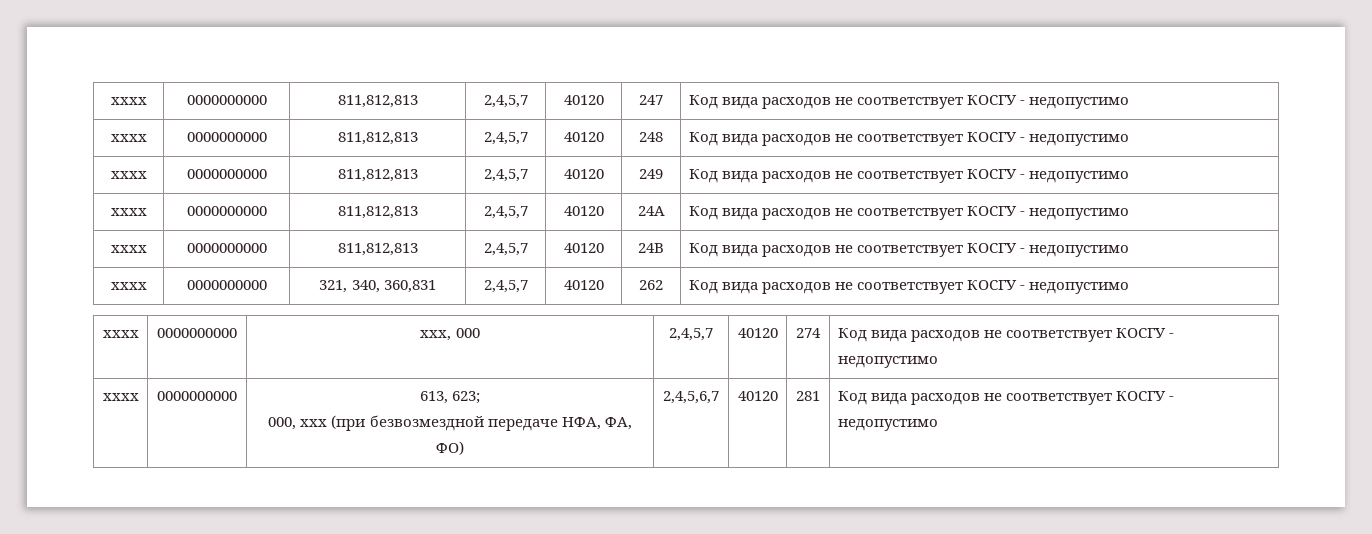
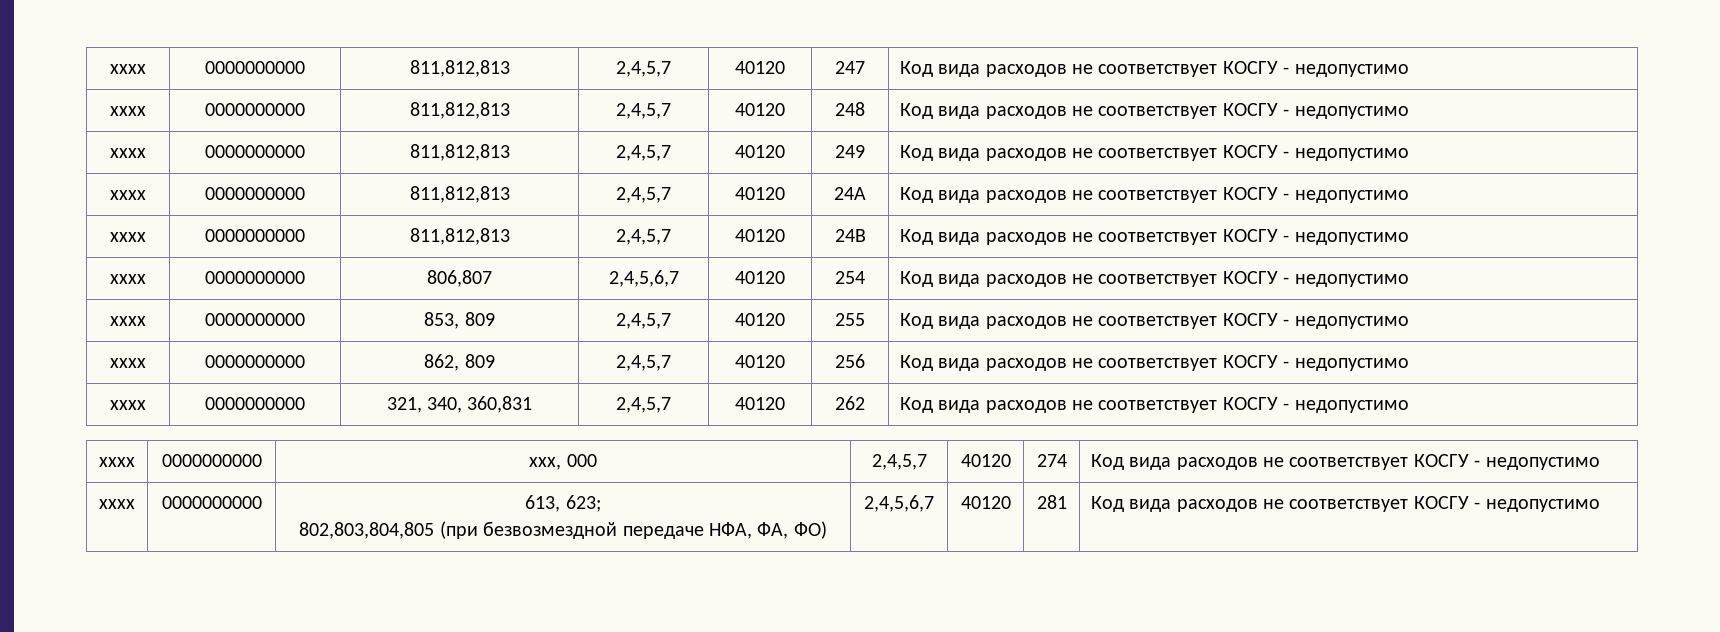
(1130, 251) none -> [110,274,146,284] [205,271,305,284] [427,270,492,287] [608,270,679,287] [735,271,785,284] [835,271,865,284] [899,271,1409,287] [110,316,146,326] [205,313,305,326] [424,312,495,329] [616,313,671,329] [735,313,785,326] [835,313,865,326] [899,313,1409,329] [110,358,146,368] [205,355,305,368] [424,354,495,371] [616,355,671,371] [735,355,785,368] [835,354,865,368] [899,355,1409,371] // хххх | 0000000000 | 806,807 | 2,4,5,6,7 | 40120 | 254 | Код вида расходов не соответствует КОСГУ - недопустимо // хххх | 0000000000 | 853, 809 | 2,4,5,7 | 40120 | 255 | Код вида расходов не соответствует КОСГУ - недопустимо // хххх | 0000000000 | 862, 809 | 2,4,5,7 | 40120 | 256 | Код вида расходов не соответствует КОСГУ - недопустимо
[268,417,328,430] 000, ххх -> [299,522,435,539] 802,803,804,805

